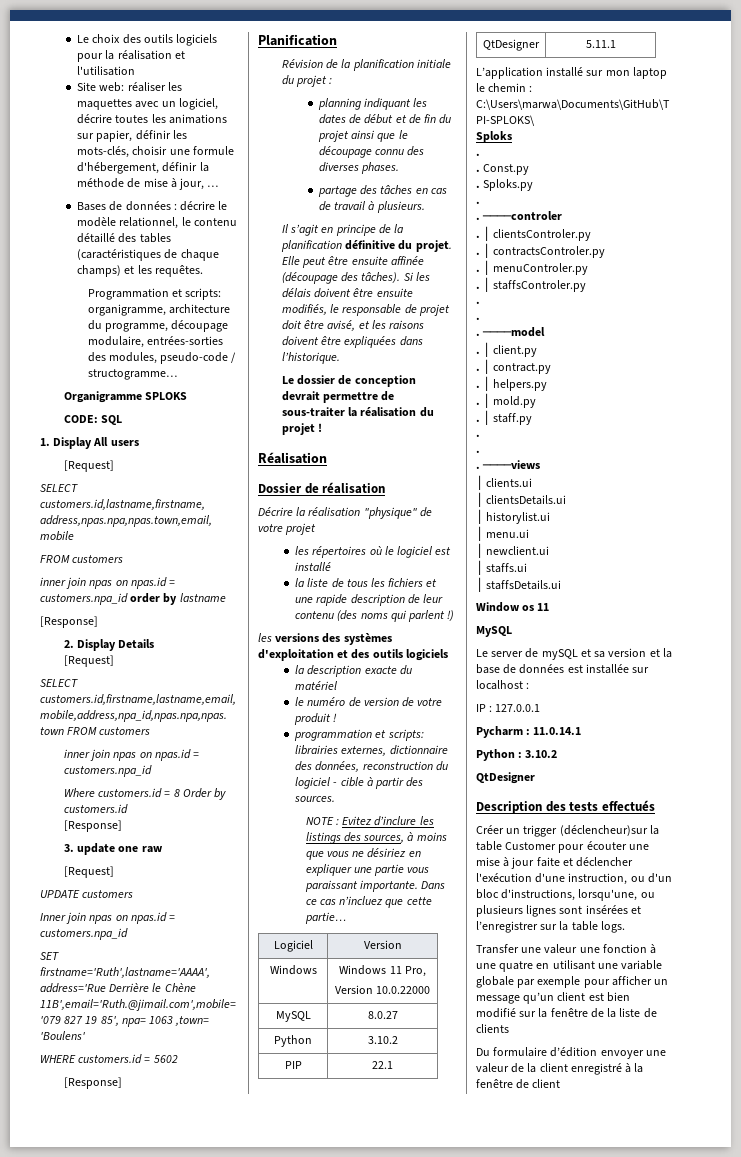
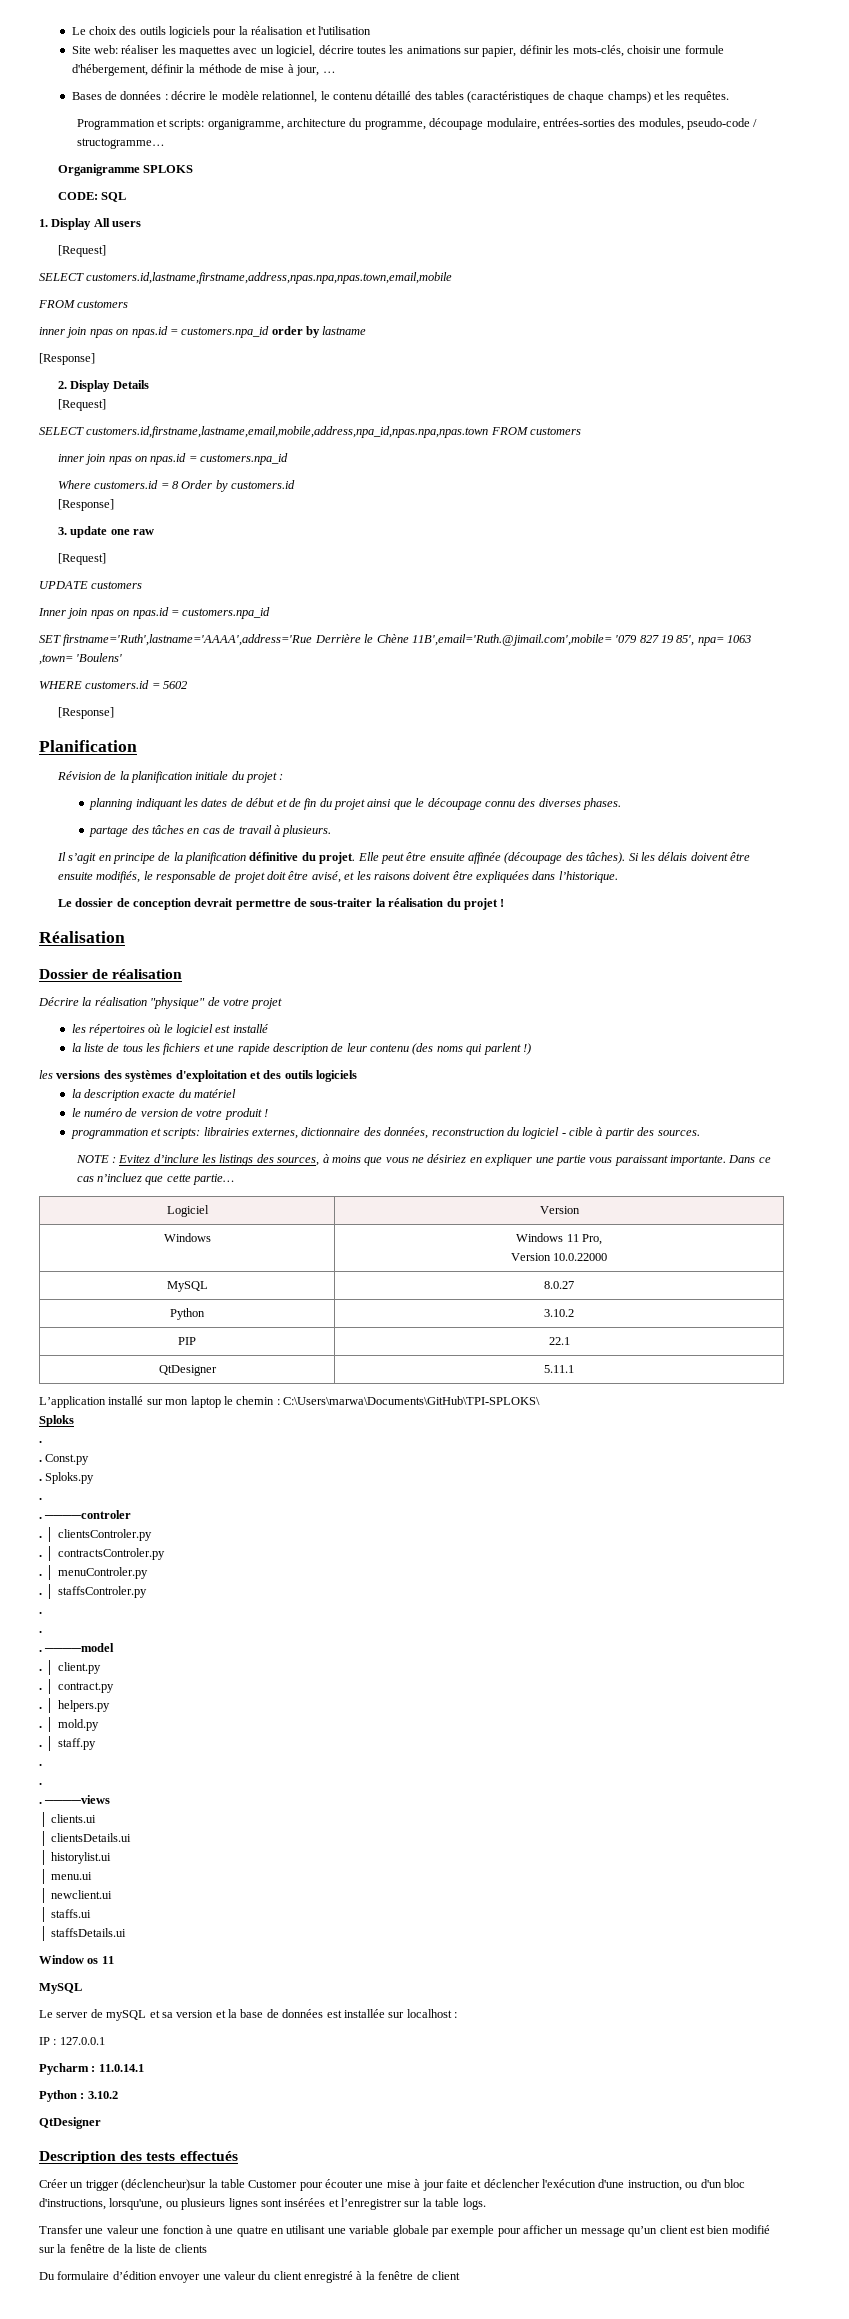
[511,1063,537,1073] de la -> [258,2271,272,2280] du

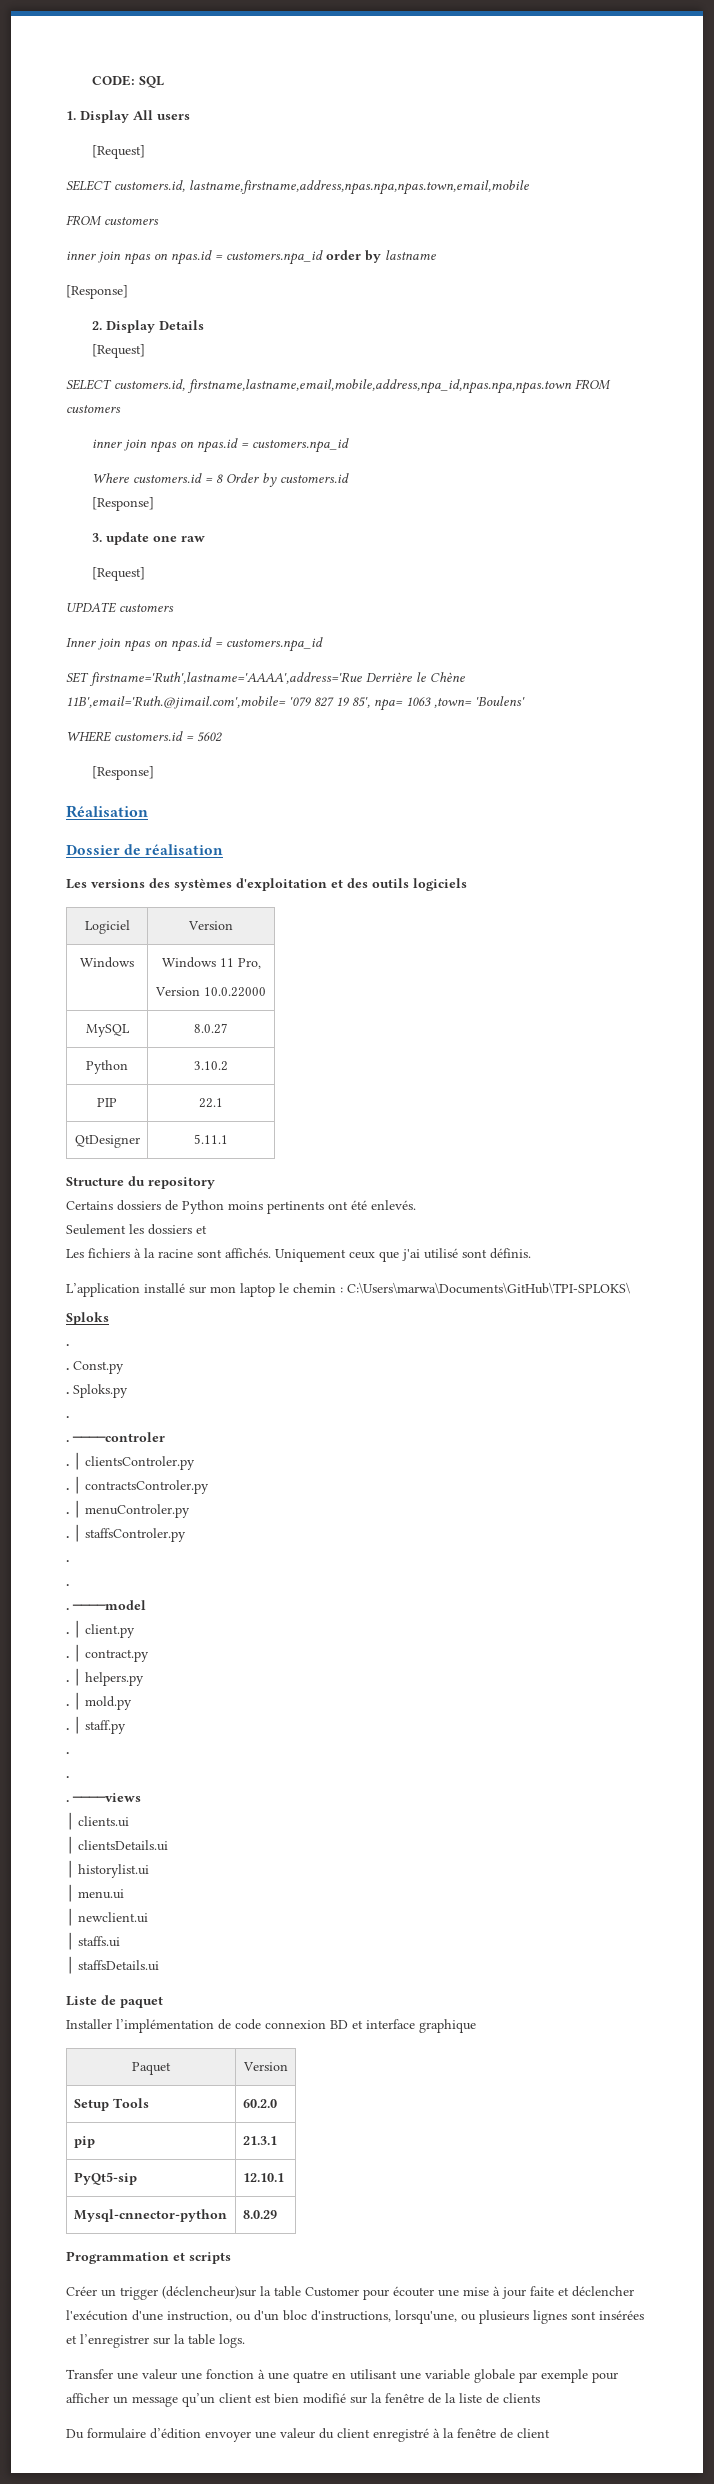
[71,26,371,38] [71,45,724,57] [71,64,336,76] [71,91,729,103] [76,118,758,130] [76,138,165,149] [57,164,194,176] Le choix des outils logiciels pour la réalisation et l'utilisation // Site web: réaliser les maquettes avec un logiciel, décrire toutes les animations sur papier, définir les mots-clés, choisir une formule d'hébergement, définir la méthode de mise à jour, … // Bases de données : décrire le modèle relationnel, le contenu détaillé des tables (caractéristiques de chaque champs) et les requêtes. // Programmation et scripts: organigramme, architecture du programme, découpage modulaire, entrées-sorties des modules, pseudo-code / structogramme… // Organigramme SPLOKS // -> (91, 80) none
[86,272,453,284] customers.id,lastname,firstname,address,npas.npa,npas.town,email,mobile -> [114,180,529,195] customers.id, lastname,firstname,address,npas.npa,npas.town,email,mobile
[86,426,489,438] customers.id,firstname,lastname,email,mobile,address,npa_id,npas.npa,npas.town -> [114,379,572,394] customers.id, firstname,lastname,email,mobile,address,npa_id,npas.npa,npas.town
[39,740,137,752] [56,771,284,783] [89,798,622,810] [89,825,332,837] [56,852,751,864] [57,871,618,883] [57,898,505,910] [39,931,125,943] [39,969,183,979] [38,997,283,1009] [71,1024,268,1036] [71,1043,531,1055] [39,1070,53,1079] Planification // Révision de la planification initiale du projet : // planning indiquant les dates de début et de fin du projet ainsi que le découpage connu des diverses phases. // partage des tâches en cas de travail à plusieurs. // Il s’agit en principe de la planification définitive du projet. Elle peut être ensuite affinée (découpage des tâches). Si les délais doivent être ensuite modifiés, le responsable de projet doit être avisé, et les raisons doivent être expliquées dans l’historique. // Le dossier de conception devrait permettre de sous-traiter la réalisation du projet ! // Réalisation // Dossier de réalisation // Décrire la réalisation "physique" de votre projet // les répertoires où le logiciel est installé // la liste de tous les fichiers et une rapide description de leur contenu (des noms qui parlent !) // les -> [66,805,148,818] [66,844,224,855] [66,879,87,889] Réalisation // Dossier de réalisation // Les
[71,1089,237,1101] [71,1108,269,1120] [70,1127,700,1139] [75,1154,771,1166] [76,1173,235,1185] // la description exacte du matériel // le numéro de version de votre produit ! // programmation et scripts: librairies externes, dictionnaire des données, reconstruction du logiciel - cible à partir des sources. // NOTE : Evitez d’inclure les listings des sources, à moins que vous ne désiriez en expliquer une partie vous paraissant importante. Dans ce cas n’incluez que cette partie… -> (467, 884) none
(574, 1369) none -> [66,1176,215,1189] [66,1200,416,1214] [66,1224,207,1235] [66,1248,531,1262] // Structure du repository // Certains dossiers de Python moins pertinents ont été enlevés. // Seulement les dossiers et // Les fichiers à la racine sont affichés. Uniquement ceux que j'ai utilisé sont définis.
[39,1955,114,1964] [39,1983,82,1994] [39,2009,457,2021] [39,2037,105,2045] [39,2063,144,2075] [39,2090,118,2102] [39,2117,101,2129] [39,2151,238,2164] Window os 11 // MySQL // Le server de mySQL et sa version et la base de données est installée sur localhost : // IP : 127.0.0.1 // Pycharm : 11.0.14.1 // Python : 3.10.2 // QtDesigner // Description des tests effectués -> [66,1995,163,2008] [66,2019,476,2033] [132,2062,171,2075] [242,2062,288,2071] [73,2098,149,2111] [242,2099,277,2108] [73,2136,95,2148] [242,2136,277,2145] [73,2172,137,2185] [242,2173,284,2182] [73,2209,227,2222] [242,2210,277,2219] [66,2251,231,2264] Liste de paquet // Installer l’implémentation de code connexion BD et interface graphique // Paquet | Version // Setup Tools | 60.2.0 // pip | 21.3.1 // PyQt5-sip | 12.10.1 // Mysql-cnnector-python | 8.0.29 // Programmation et scripts

